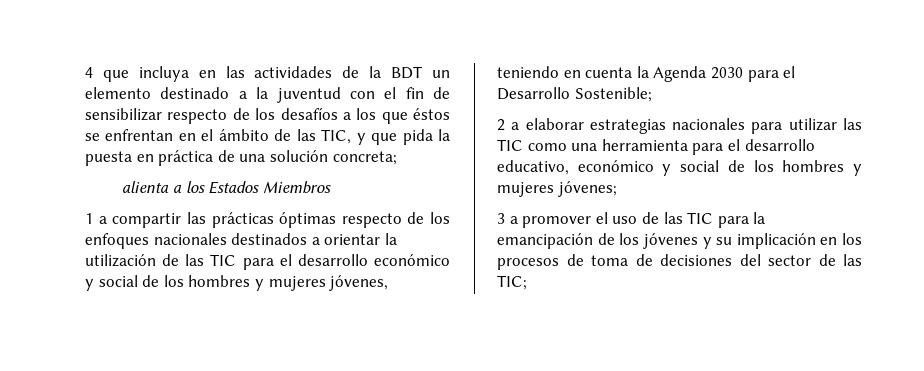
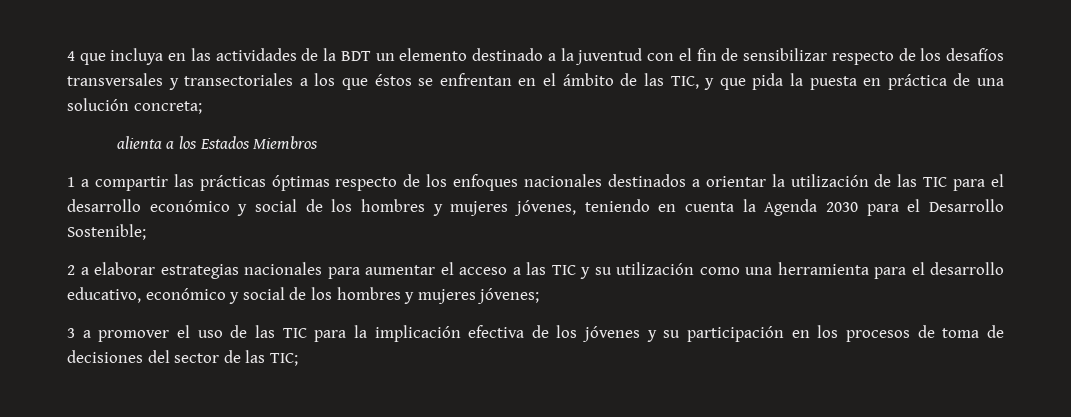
(338, 113) none -> [67,73,294,90] transversales y transectoriales
[788,118,862,131] [497,139,523,151] utilizar las TIC -> [365,262,694,279] aumentar el acceso a las TIC y su utilización
[497,233,593,249] emancipación -> [374,325,525,342] implicación efectiva
[736,233,816,249] implicación -> [687,326,785,342] participación

